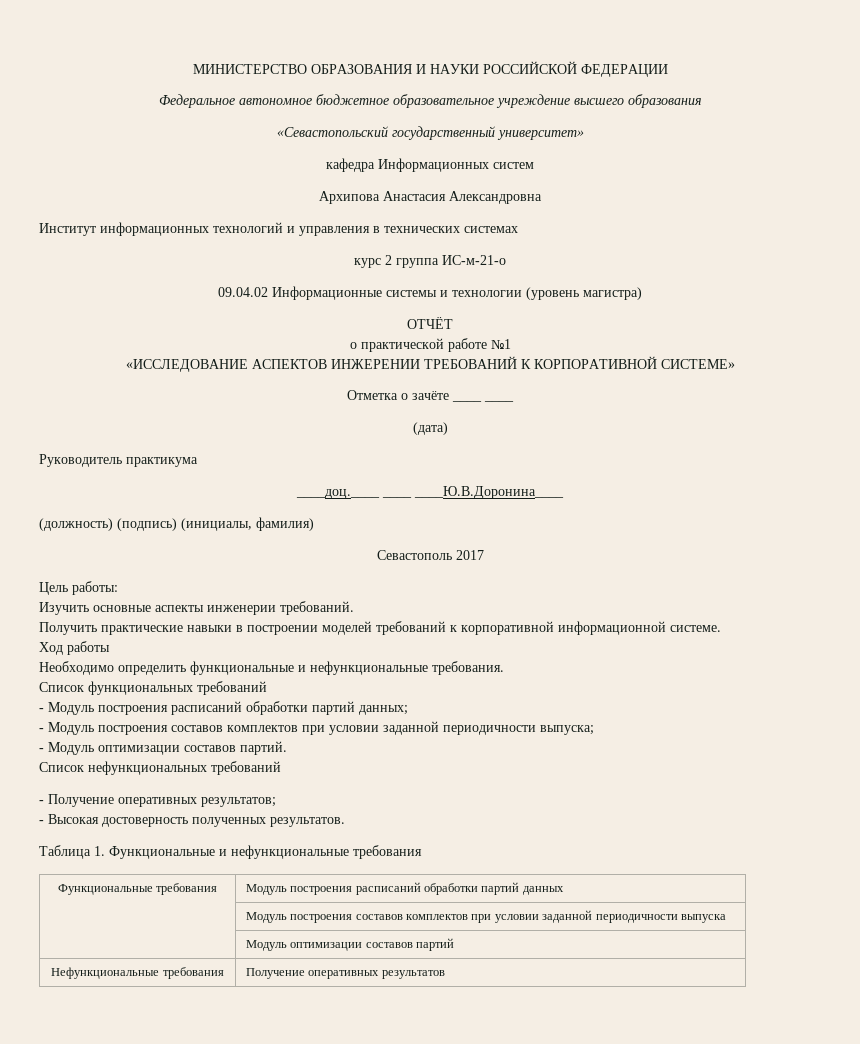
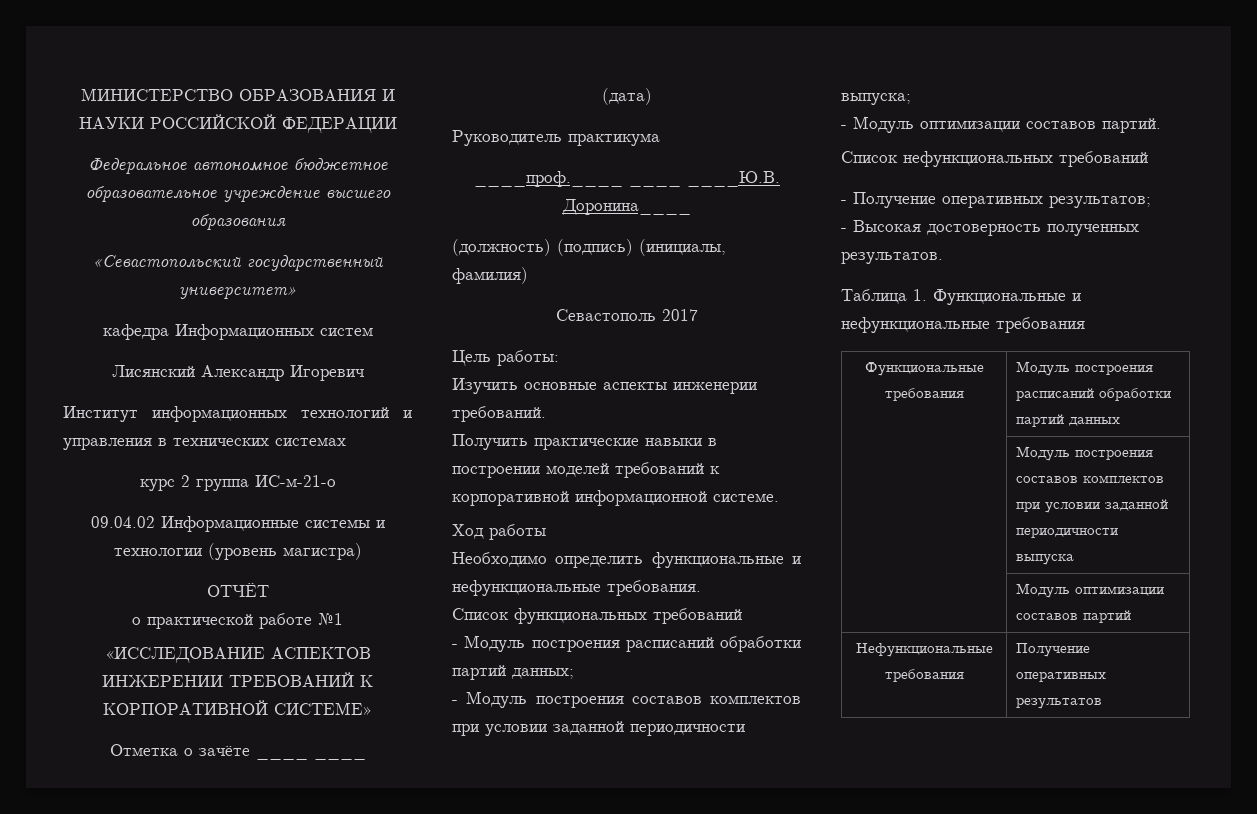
[319,191,542,204] Архипова Анастасия Александровна -> [111,365,364,381] Лисянский Александр Игоревич
[296,486,564,499] ____доц.____ ____ ____Ю.В.Доронина____ -> [473,171,780,187] [561,199,691,215] ____проф.____ ____ ____Ю.В. Доронина____

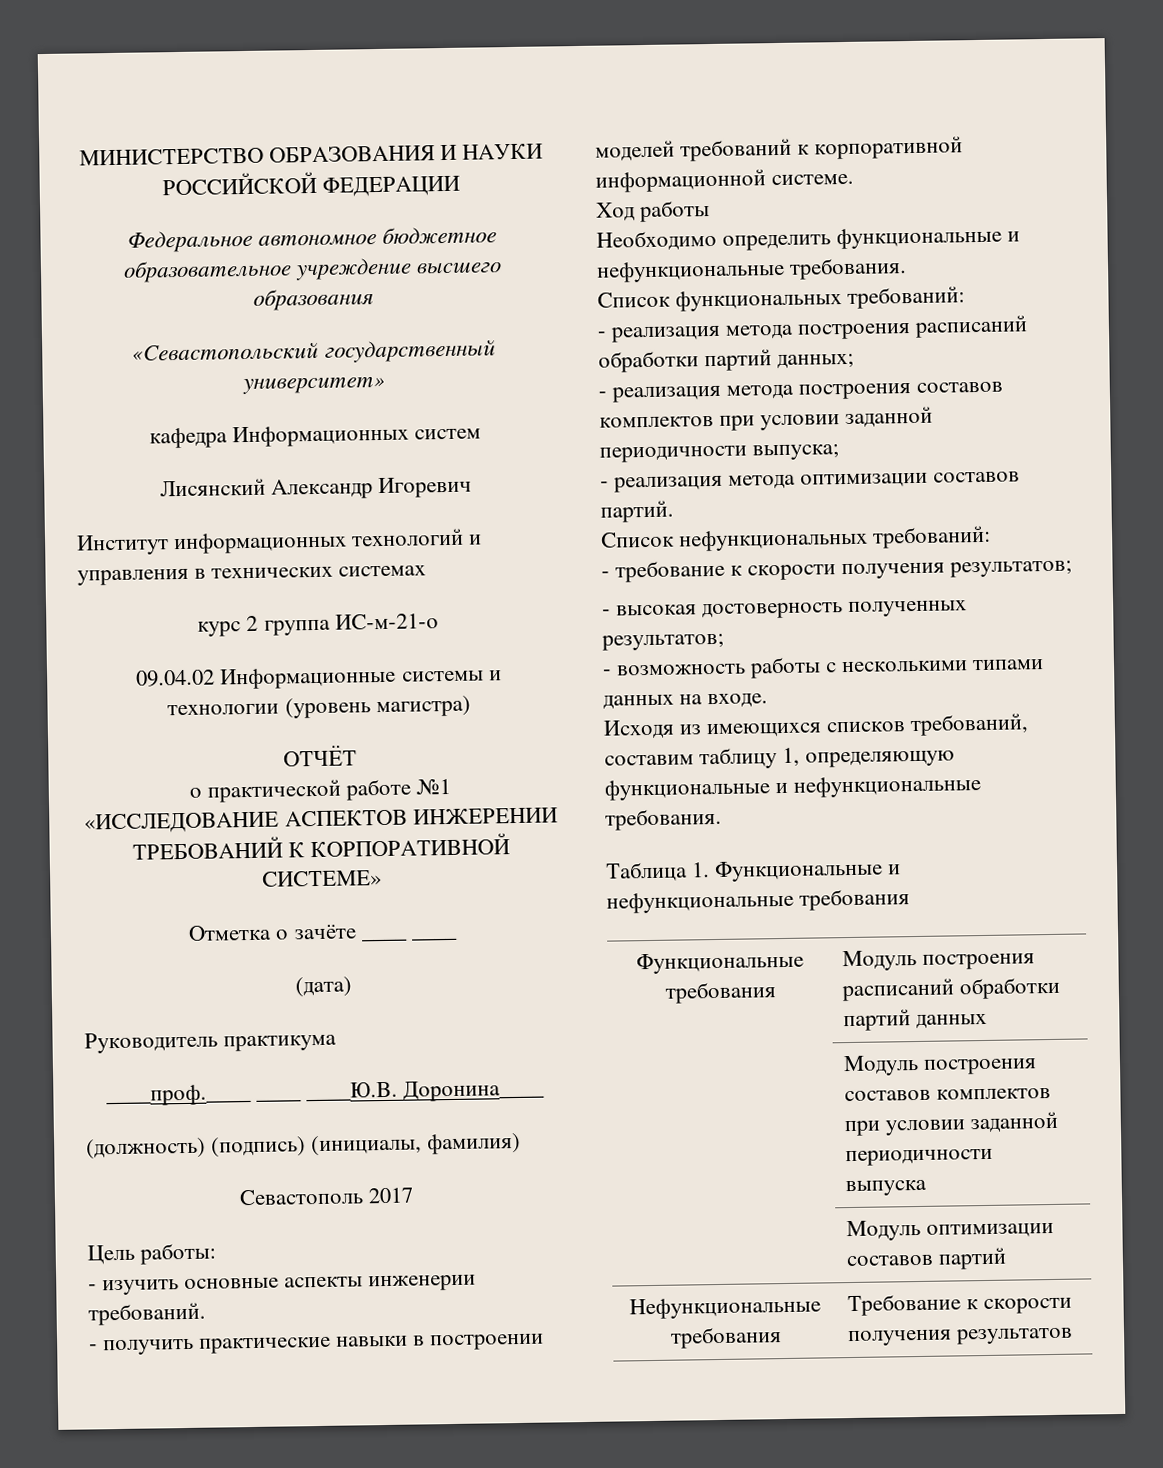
[452,378,518,394] Изучить -> [88,1279,180,1296] - изучить
[452,434,528,450] Получить -> [89,1338,195,1356] - получить
[653,608,742,624] [452,635,526,652] требований // - Модуль -> [847,286,966,309] [597,324,795,343] требований: // - реализация метода
[466,691,528,708] Модуль -> [611,384,795,403] реализация метода
[853,116,914,133] Модуль -> [613,474,797,493] реализация метода
[1059,151,1148,167] [841,192,1151,208] [841,220,921,232] требований // - Получение оперативных результатов; // - Высокая -> [872,525,992,549] [601,559,1073,583] [602,604,698,616] требований: // - требование к скорости получения результатов; // - высокая
[841,252,943,264] результатов. -> [601,633,724,651] [603,656,1045,679] [603,693,769,710] [603,713,1030,740] [604,747,956,770] [604,774,982,801] [605,807,722,831] результатов; // - возможность работы с несколькими типами данных на входе. // Исходя из имеющихся списков требований, составим таблицу 1, определяющую функциональные и нефункциональные требования.
[1016,643,1091,657] [1016,672,1107,682] Получение оперативных -> [847,1293,1073,1317] [847,1329,953,1347] Требование к скорости получения

